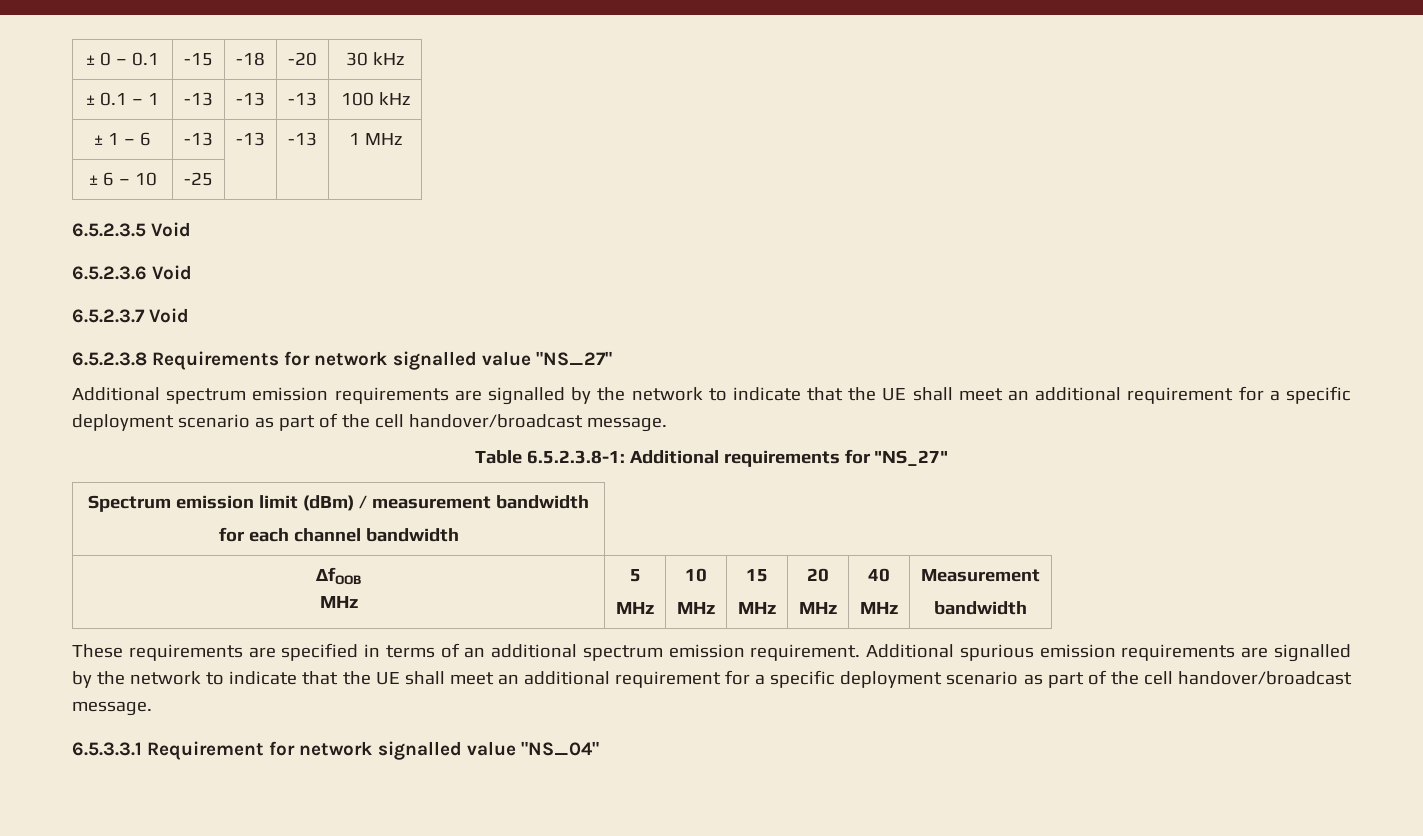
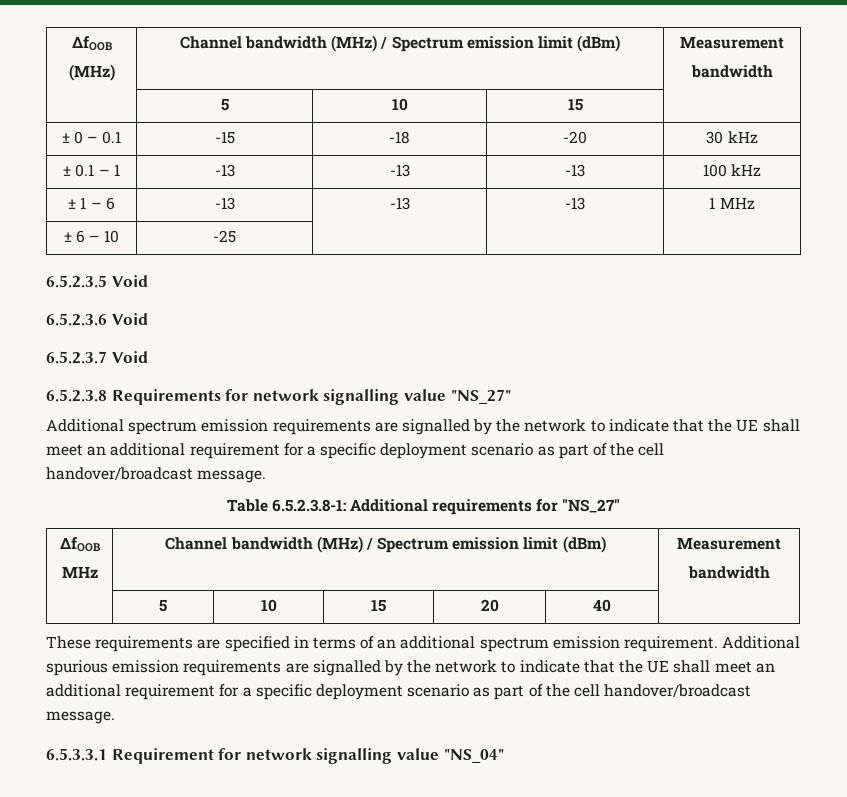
(86, 60) none -> [71,36,112,51] [68,64,115,81] [179,35,621,52] [680,36,784,49] [690,65,773,78] [220,98,229,111] [391,98,408,111] [567,98,583,111] ΔfOOB // (MHz) | Channel bandwidth (MHz) / Spectrum emission limit (dBm) | Measurement // bandwidth // | 5 | 10 | 15 | //
[392,351,477,370] signalled -> [323,389,400,405] signalling
[88,495,589,512] [218,527,459,542] [315,567,361,585] [319,596,358,608] [629,569,641,582] [616,602,654,614] [685,568,707,582] [677,602,715,614] [746,569,768,582] [738,602,776,614] [807,568,829,582] [799,602,837,614] [868,568,890,582] [860,602,898,614] [921,569,1040,582] [934,601,1027,615] Spectrum emission limit (dBm) / measurement bandwidth // for each channel bandwidth // ΔfOOB // MHz | 5 // MHz | 10 // MHz | 15 // MHz | 20 // MHz | 40 // MHz | Measurement // bandwidth -> [59,537,100,552] [61,566,98,578] [165,536,606,553] [677,537,781,550] [687,566,770,579] [159,599,167,612] [260,599,277,612] [371,599,386,612] [480,599,499,612] [593,599,611,612] ΔfOOB // MHz | Channel bandwidth (MHz) / Spectrum emission limit (dBm) | Measurement // bandwidth // | 5 | 10 | 15 | 20 | 40 |
[377,741,462,760] signalled -> [316,748,393,764] signalling

